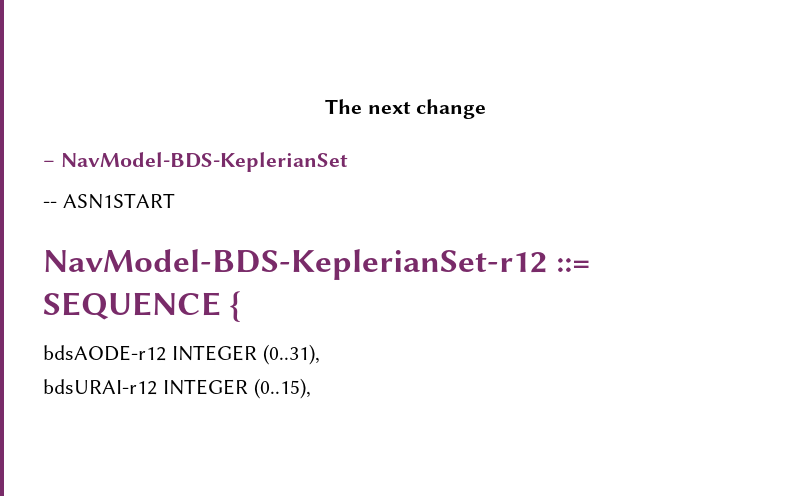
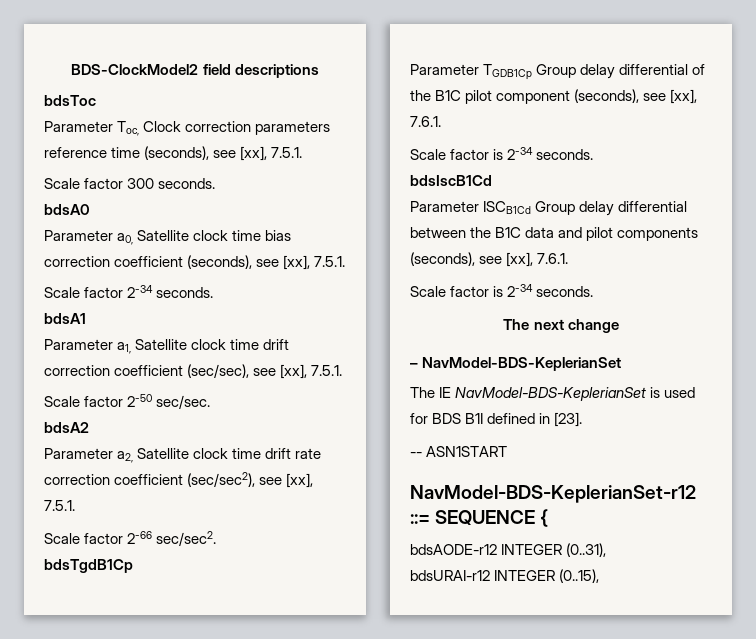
(324, 106) none -> [71,64,319,78] [44,95,96,106] [44,121,331,136] [44,146,303,161] [44,178,216,189] [44,204,90,215] [44,230,292,245] [44,255,346,270] [44,285,214,298] [44,313,86,324] [44,339,290,354] [44,364,343,379] [44,394,211,409] [44,422,89,433] [44,448,322,463] [44,472,314,488] [44,500,75,511] [44,531,217,546] [44,559,133,573] [410,64,706,80] [410,89,698,104] [410,116,441,127] [410,147,594,160] [410,175,492,186] [410,201,688,216] [410,227,699,241] [410,252,569,267] [410,284,594,297] BDS-ClockModel2 field descriptions // bdsToc // Parameter Toc, Clock correction parameters reference time (seconds), see [xx], 7.5.1. // Scale factor 300 seconds. // bdsA0 // Parameter a0, Satellite clock time bias correction coefficient (seconds), see [xx], 7.5.1. // Scale factor 2-34 seconds. // bdsA1 // Parameter a1, Satellite clock time drift correction coefficient (sec/sec), see [xx], 7.5.1. // Scale factor 2-50 sec/sec. // bdsA2 // Parameter a2, Satellite clock time drift rate correction coefficient (sec/sec2), see [xx], 7.5.1. // Scale factor 2-66 sec/sec2. // bdsTgdB1Cp // Parameter TGDB1Cp Group delay differential of the B1C pilot component (seconds), see [xx], 7.6.1. // Scale factor is 2-34 seconds. // bdsIscB1Cd // Parameter ISCB1Cd Group delay differential between the B1C data and pilot components (seconds), see [xx], 7.6.1. // Scale factor is 2-34 seconds. //
(348, 162) none -> [410,387,696,401] [410,412,583,427] // The IE NavModel-BDS-KeplerianSet is used for BDS B1I defined in [23].

